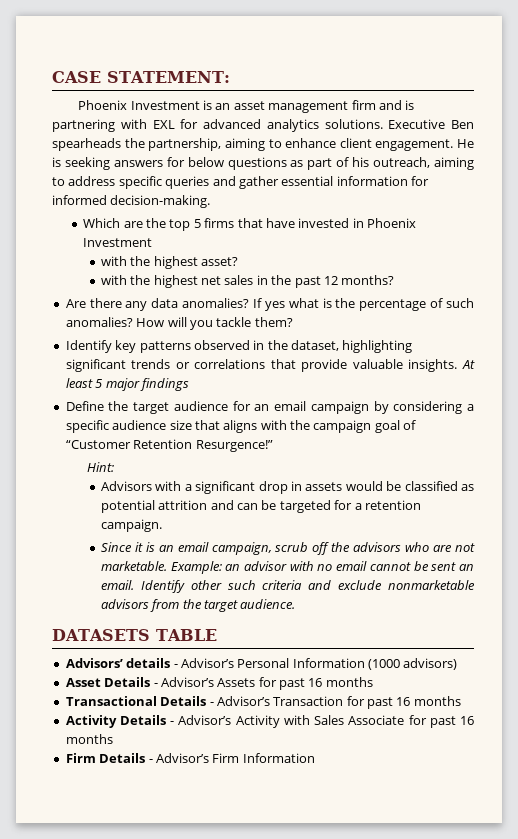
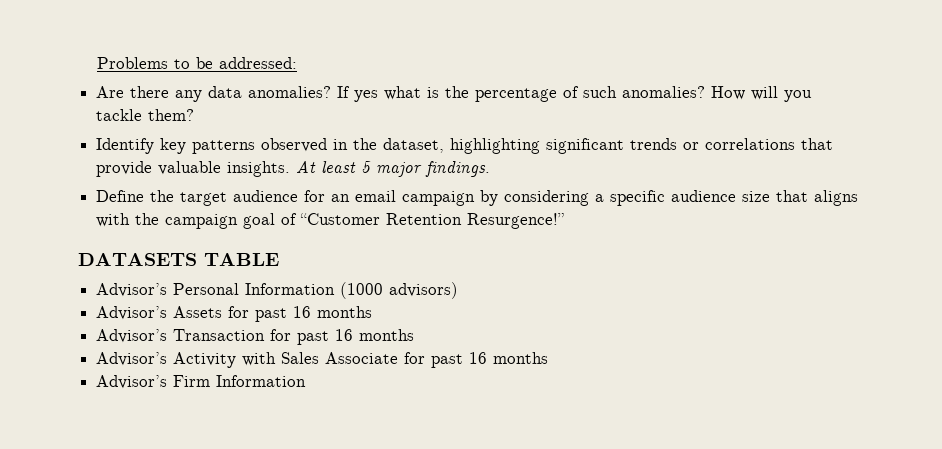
[52,71,230,83] [78,100,415,113] [52,119,474,132] [52,138,474,151] [52,157,475,170] [52,176,429,189] [52,195,211,208] [83,218,417,231] [83,238,153,247] [100,256,239,269] [100,275,395,288] CASE STATEMENT: // Phoenix Investment is an asset management firm and is partnering with EXL for advanced analytics solutions. Executive Ben spearheads the partnership, aiming to enhance client engagement. He is seeking answers for below questions as part of his outreach, aiming to address specific queries and gather essential information for informed decision-making. // Which are the top 5 firms that have invested in Phoenix Investment // with the highest asset? // with the highest net sales in the past 12 months? -> [97,57,298,69] Problems to be addressed:
[139,378,189,391] findings -> [425,161,491,177] findings.
[87,462,115,472] [100,481,475,494] [100,500,421,513] [100,519,162,532] [100,542,475,555] [100,561,475,574] [100,580,475,593] [100,599,296,612] // Hint: // Advisors with a significant drop in assets would be classified as potential attrition and can be targeted for a retention campaign. // Since it is an email campaign, scrub off the advisors who are not marketable. Example: an advisor with no email cannot be sent an email. Identify other such criteria and exclude nonmarketable advisors from the target audience. -> (565, 221) none
[65,658,178,668] Advisors’ details - -> (279, 259) none
[65,677,158,687] Asset Details - -> (459, 290) none
[65,696,214,706] Transactional Details - -> (373, 312) none
[65,715,175,728] Activity Details - -> (415, 335) none
[65,753,153,763] Firm Details - -> (549, 358) none

